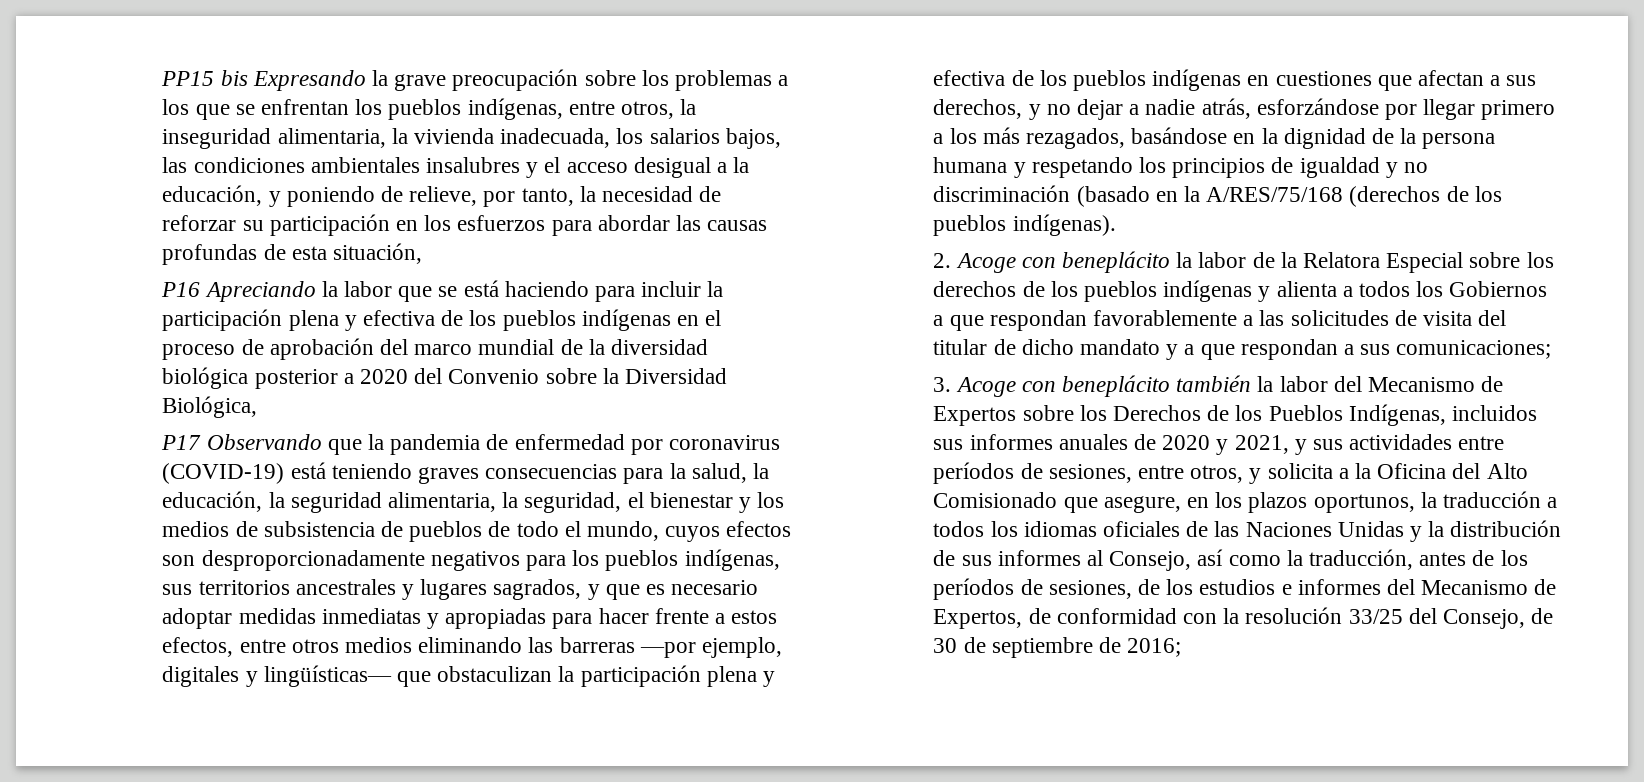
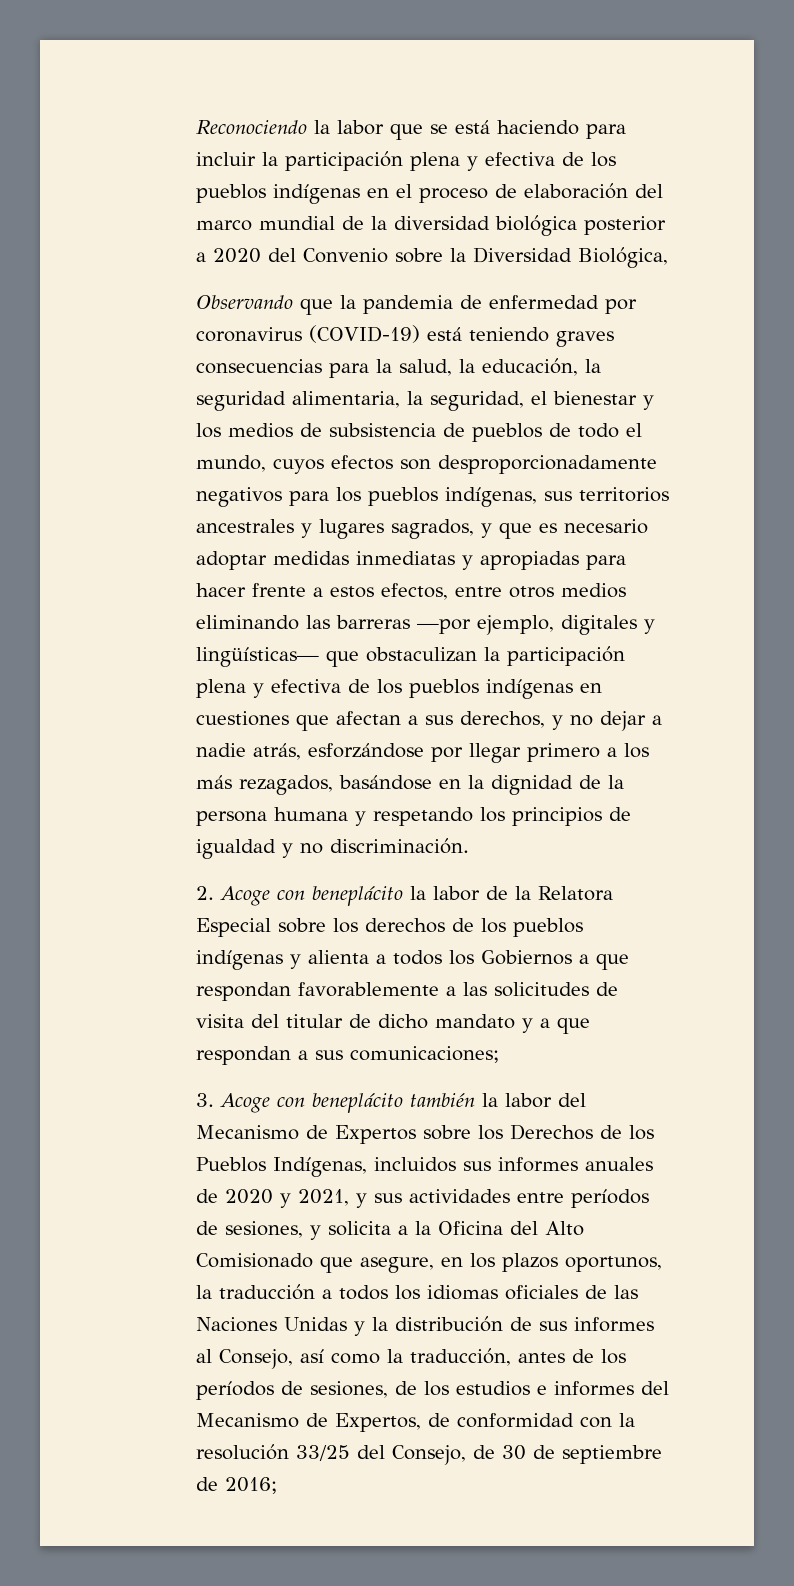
[161,69,789,91] [162,98,697,120] [162,128,781,149] [162,157,750,178] [162,185,722,207] [162,214,768,236] [162,243,422,265] [161,281,316,302] PP15 bis Expresando la grave preocupación sobre los problemas a los que se enfrentan los pueblos indígenas, entre otros, la inseguridad alimentaria, la vivienda inadecuada, los salarios bajos, las condiciones ambientales insalubres y el acceso desigual a la educación, y poniendo de relieve, por tanto, la necesidad de reforzar su participación en los esfuerzos para abordar las causas profundas de esta situación, // P16 Apreciando -> [195,120,307,135] Reconociendo
[269,338,374,360] aprobación -> [523,183,628,199] elaboración
[161,435,202,450] P17 -> (668, 257) none
[933,185,1502,207] [933,214,1116,236] discriminación (basado en la A/RES/75/168 (derechos de los pueblos indígenas). -> [329,838,469,854] discriminación.
[1137,465,1244,483] entre otros, -> (303, 1229) none

